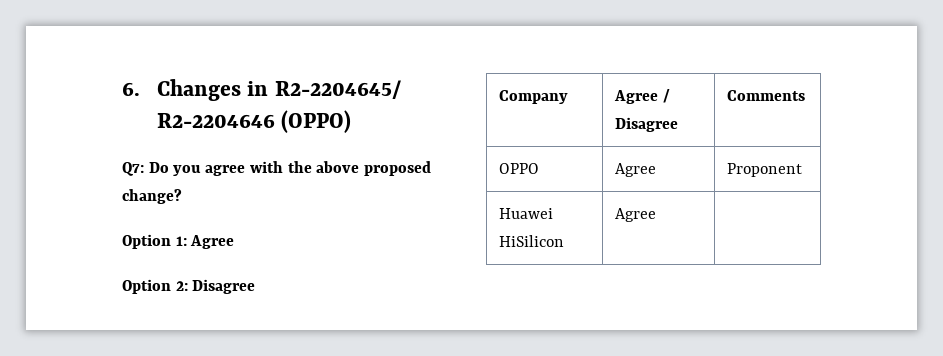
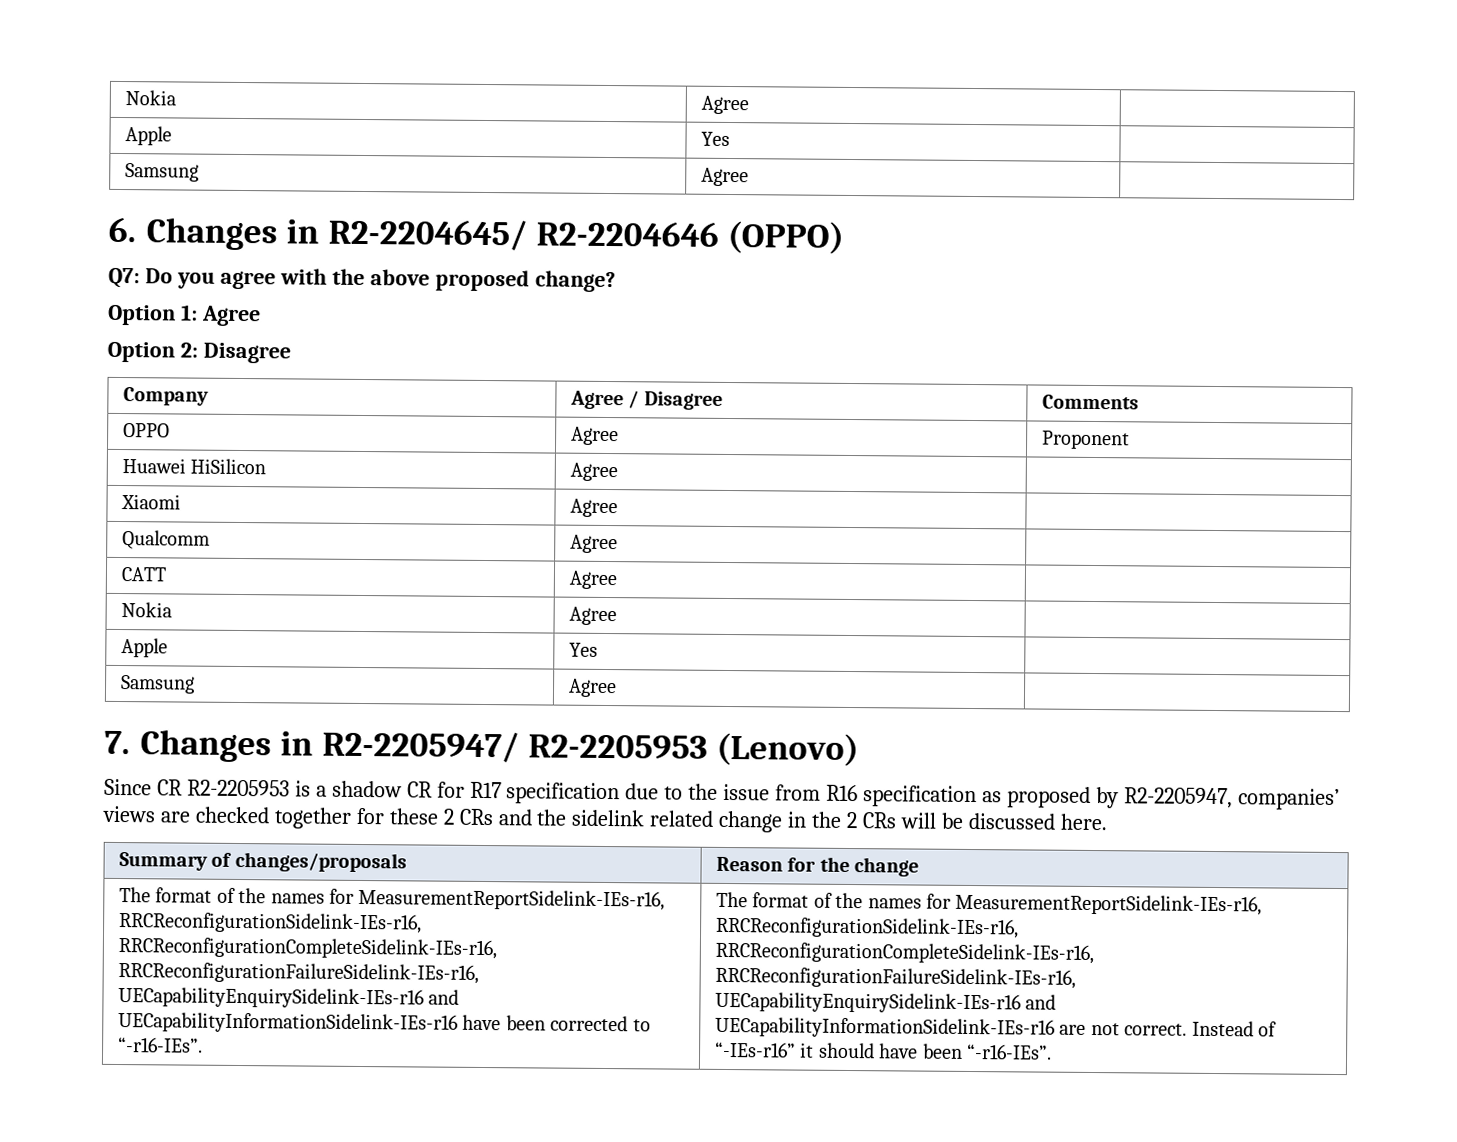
(122, 89) none -> [124,90,176,106] [700,95,749,115] [124,126,172,146] [700,131,730,146] [124,163,199,182] [700,167,749,187] Nokia | Agree | // Apple | Yes | // Samsung | Agree | //
(657, 215) none -> [120,494,181,510] [569,498,618,518] [121,530,210,550] [569,534,618,554] [120,567,167,582] [568,570,617,590] [120,602,172,618] [568,606,617,626] [120,638,168,658] [568,642,598,657] [119,675,195,694] [567,678,617,698] [104,729,860,767] [104,778,1340,811] [102,805,1108,833] [118,851,407,873] [715,856,920,877] [118,887,666,911] [118,912,422,934] [117,937,497,960] [117,962,479,984] [117,987,460,1009] [117,1012,651,1034] [117,1037,203,1053] [715,891,1263,916] [715,916,1019,939] [714,941,1094,965] [714,966,1076,989] [714,991,1057,1014] [714,1016,1277,1039] [714,1041,1052,1060] // Xiaomi | Agree | // Qualcomm | Agree | // CATT | Agree | // Nokia | Agree | // Apple | Yes | // Samsung | Agree | // 7. Changes in R2-2205947/ R2-2205953 (Lenovo) // Since CR R2-2205953 is a shadow CR for R17 specification due to the issue from R16 specification as proposed by R2-2205947, companies’ views are checked together for these 2 CRs and the sidelink related change in the 2 CRs will be discussed here. // Summary of changes/proposals | Reason for the change // The format of the names for MeasurementReportSidelink-IEs-r16, RRCReconfigurationSidelink-IEs-r16, RRCReconfigurationCompleteSidelink-IEs-r16, RRCReconfigurationFailureSidelink-IEs-r16, UECapabilityEnquirySidelink-IEs-r16 and UECapabilityInformationSidelink-IEs-r16 have been corrected to “-r16-IEs”. | The format of the names for MeasurementReportSidelink-IEs-r16, RRCReconfigurationSidelink-IEs-r16, RRCReconfigurationCompleteSidelink-IEs-r16, RRCReconfigurationFailureSidelink-IEs-r16, UECapabilityEnquirySidelink-IEs-r16 and UECapabilityInformationSidelink-IEs-r16 are not correct. Instead of “-IEs-r16” it should have been “-r16-IEs”.

